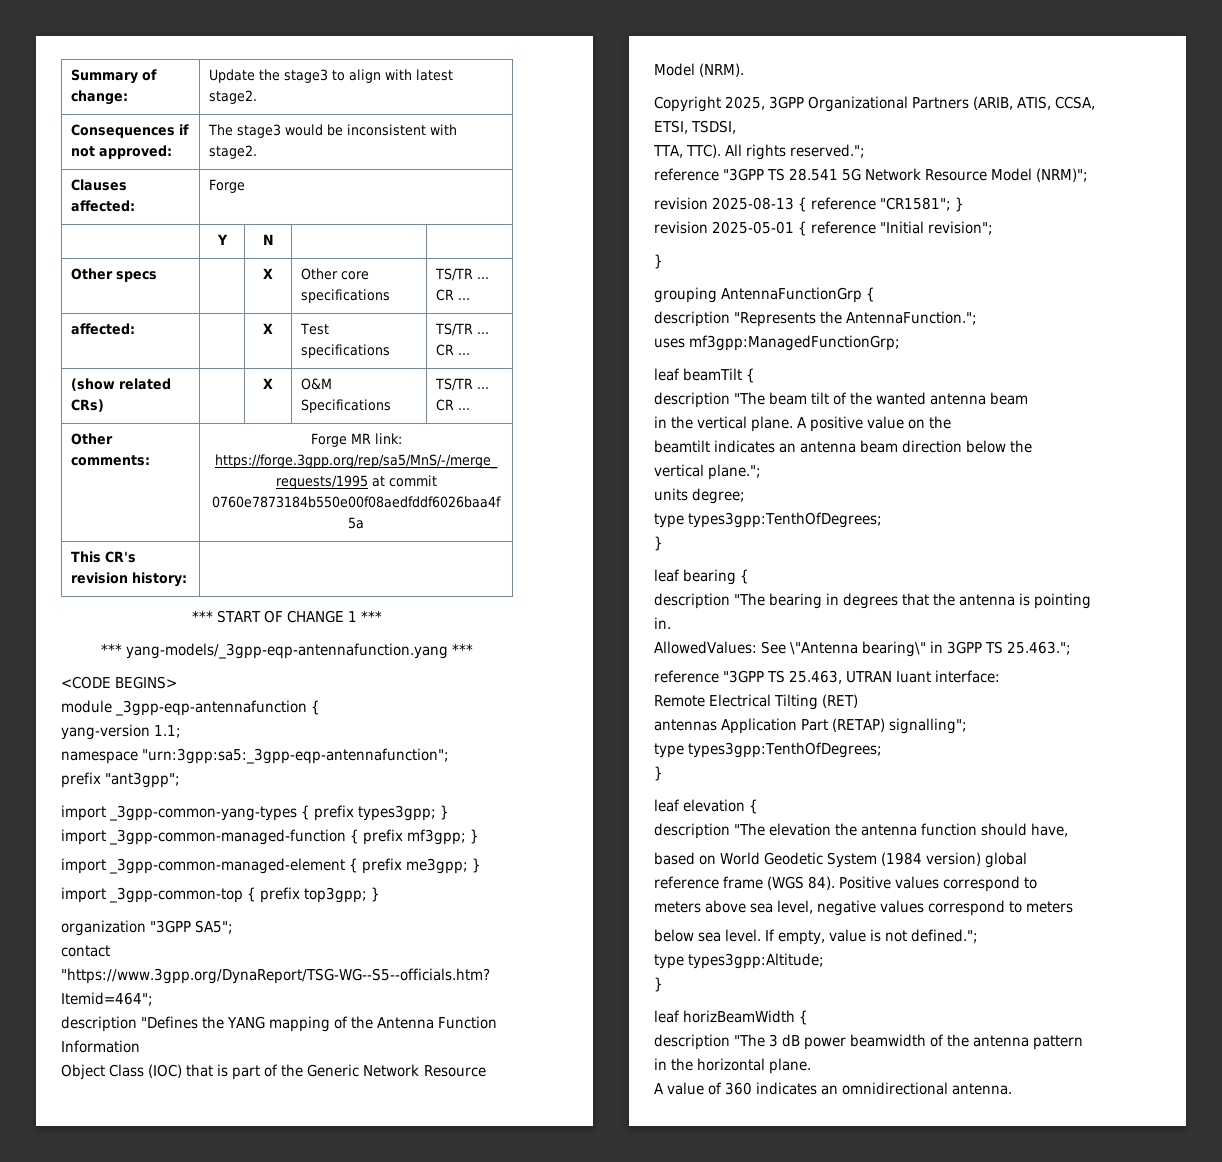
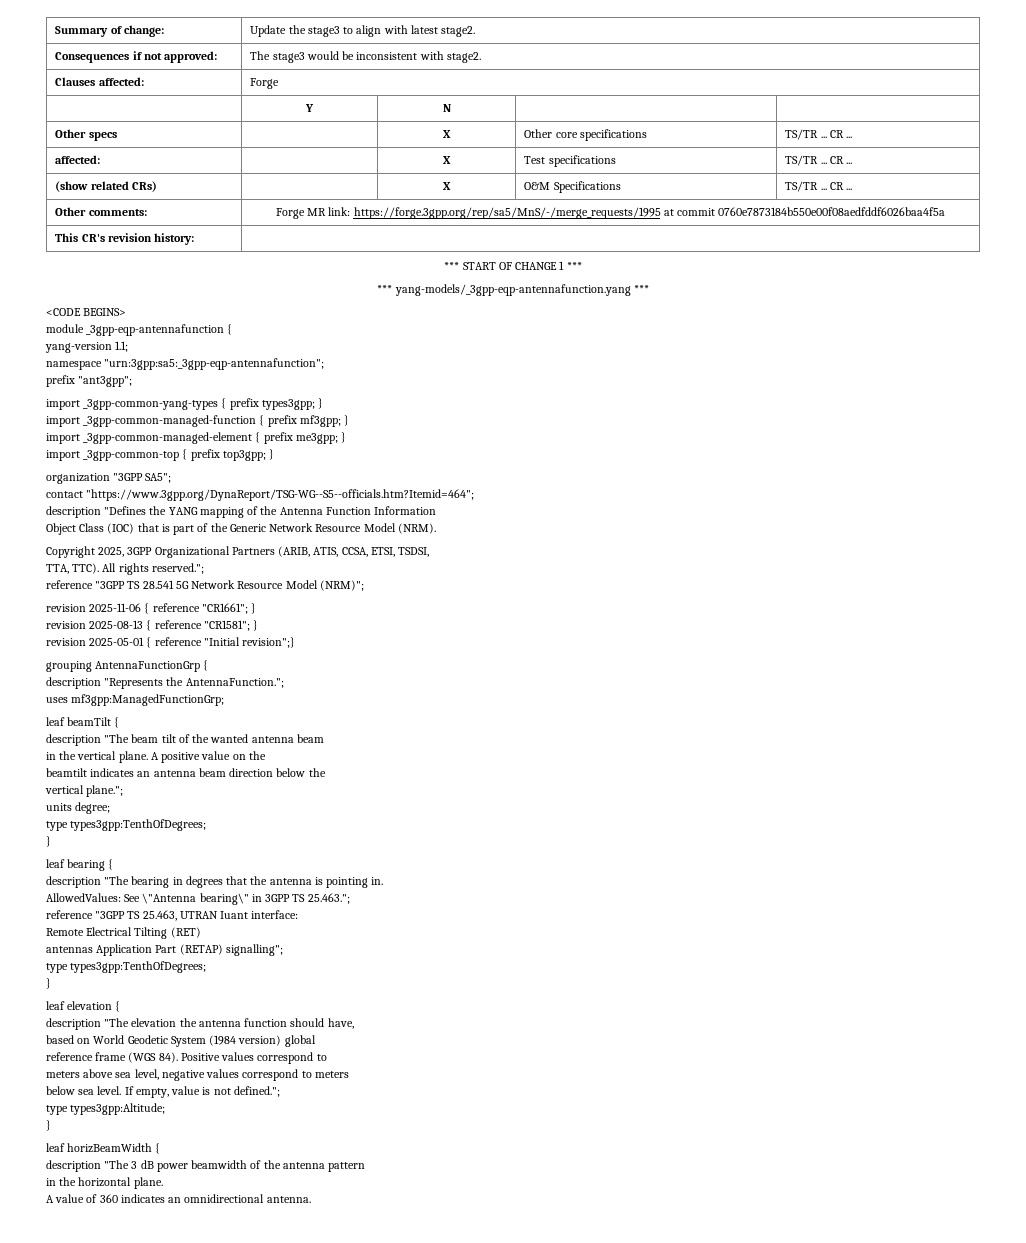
(1089, 175) none -> [46,603,257,614] // revision 2025-11-06 { reference "CR1661"; }
[928,221,994,235] [654,254,663,269] revision"; // } -> [242,637,296,648] revision";}

